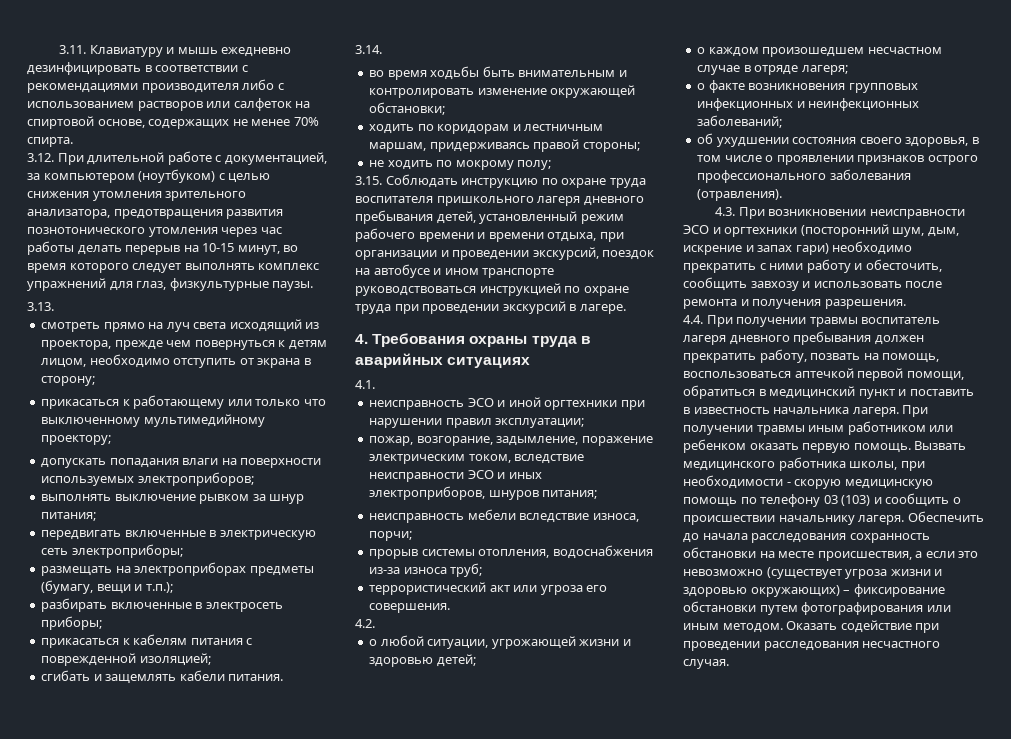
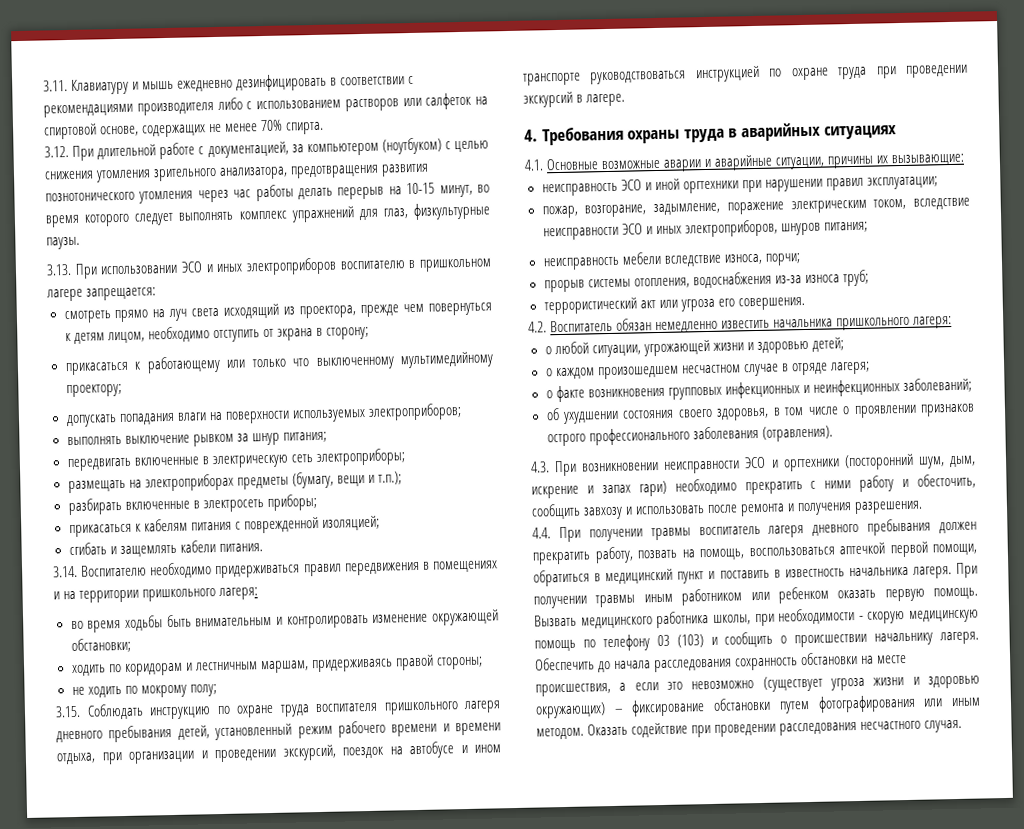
(54, 306) none -> [74,257,493,279] [46,287,157,302] При использовании ЭСО и иных электроприборов воспитателю в пришкольном лагере запрещается:
(382, 49) none -> [81,560,499,579] [53,587,259,603] Воспитателю необходимо придерживаться правил передвижения в помещениях и на территории пришкольного лагеря:
(375, 384) none -> [546,153,965,172] Основные возможные аварии и аварийные ситуации, причины их вызывающие:
(375, 623) none -> [550,315,953,334] Воспитатель обязан немедленно известить начальника пришкольного лагеря:

